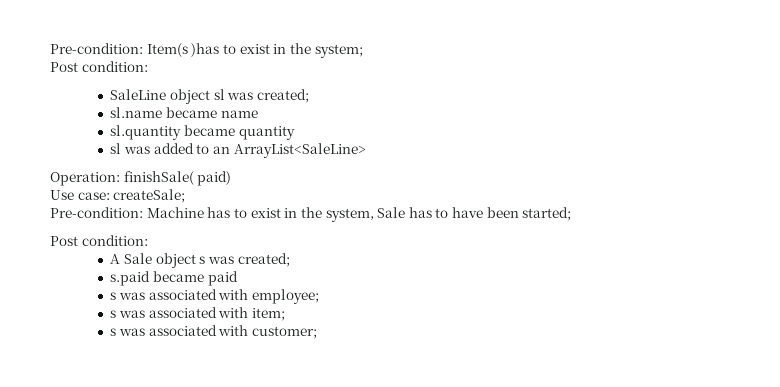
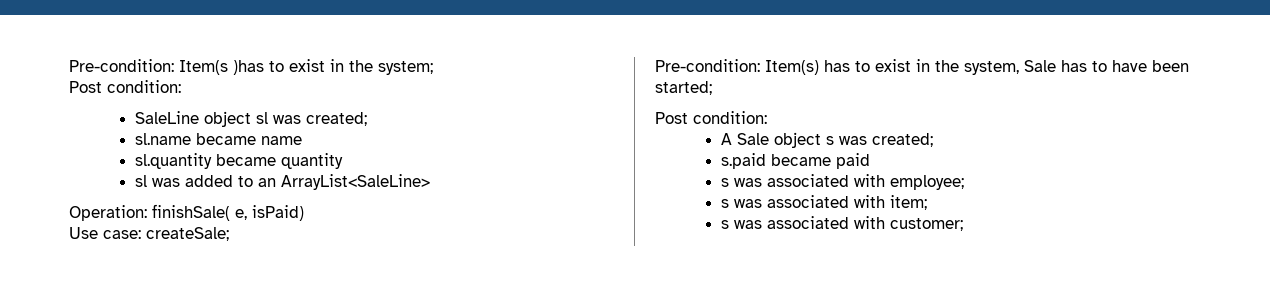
[197,171,232,186] paid) -> [235,205,304,221] e, isPaid)
[146,207,204,218] Machine -> [765,60,819,75] Item(s)

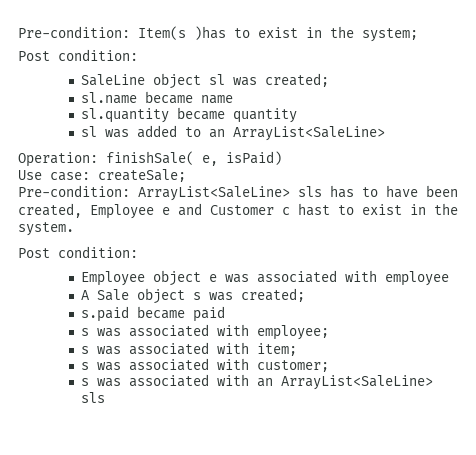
[765,59,1189,75] [655,81,712,95] [655,111,767,124] Item(s) has to exist in the system, Sale has to have been started; // Post condition: -> [138,185,458,201] [18,203,458,219] [18,222,74,236] [18,246,138,258] [81,270,450,286] ArrayList<SaleLine> sls has to have been created, Employee e and Customer c hast to exist in the system. // Post condition: // Employee object e was associated with employee
(963, 224) none -> [81,374,434,390] [81,392,106,403] // s was associated with an ArrayList<SaleLine> sls

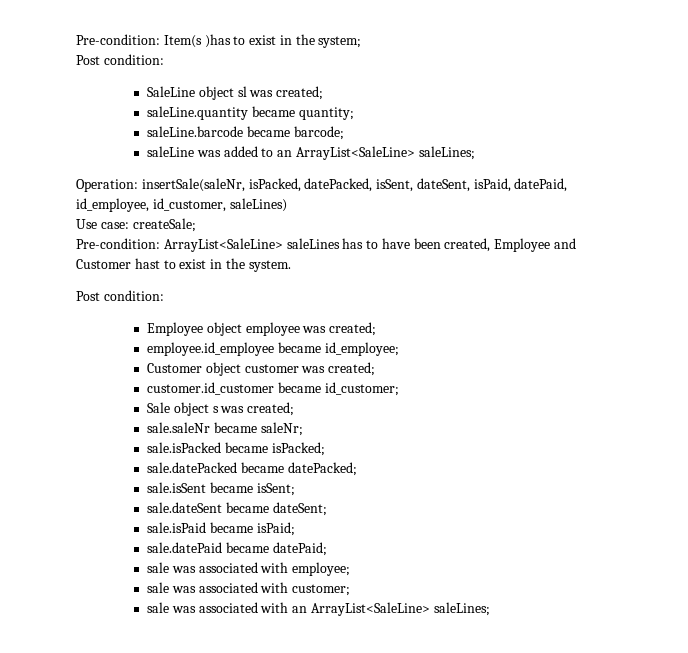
[81,91,234,104] [81,107,298,123] [81,126,98,137] sl.name became name // sl.quantity became quantity // sl -> [147,106,354,120] [147,126,344,140] [147,146,195,157] saleLine.quantity became quantity; // saleLine.barcode became barcode; // saleLine
(386, 133) none -> [418,146,475,160] saleLines;
[106,151,282,166] finishSale( e, isPaid) -> [141,178,568,192] [76,198,287,212] insertSale(saleNr, isPacked, datePacked, isSent, dateSent, isPaid, datePaid, id_employee, id_customer, saleLines)
[298,186,322,197] sls -> [286,238,340,249] saleLines
[162,207,170,215] e -> (551, 245) none
[282,207,290,215] c -> (131, 264) none
[209,270,450,286] [81,290,91,300] e was associated with employee // A -> [245,322,377,336] [147,342,399,356] [147,362,376,376] [147,382,399,396] employee was created; // employee.id_employee became id_employee; // Customer object customer was created; // customer.id_customer became id_customer; //
[81,306,226,322] [81,324,330,340] [81,342,298,356] [81,362,90,370] s.paid became paid // s was associated with employee; // s was associated with item; // s -> [147,422,303,436] [147,442,325,456] [147,462,357,476] [147,482,295,496] [147,502,327,516] [147,522,295,536] [147,542,327,556] [147,562,351,576] [147,582,170,593] sale.saleNr became saleNr; // sale.isPacked became isPacked; // sale.datePacked became datePacked; // sale.isSent became isSent; // sale.dateSent became dateSent; // sale.isPaid became isPaid; // sale.datePaid became datePaid; // sale was associated with employee; // sale
[81,378,90,386] s -> [147,602,170,613] sale
[81,392,106,403] sls -> [433,602,490,616] saleLines;

